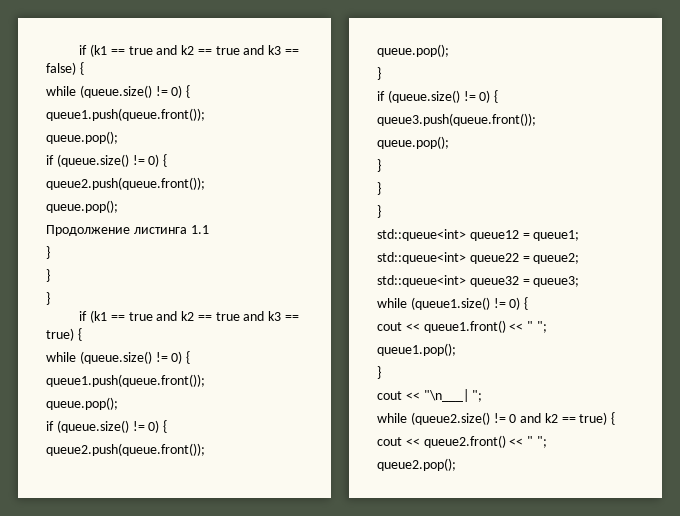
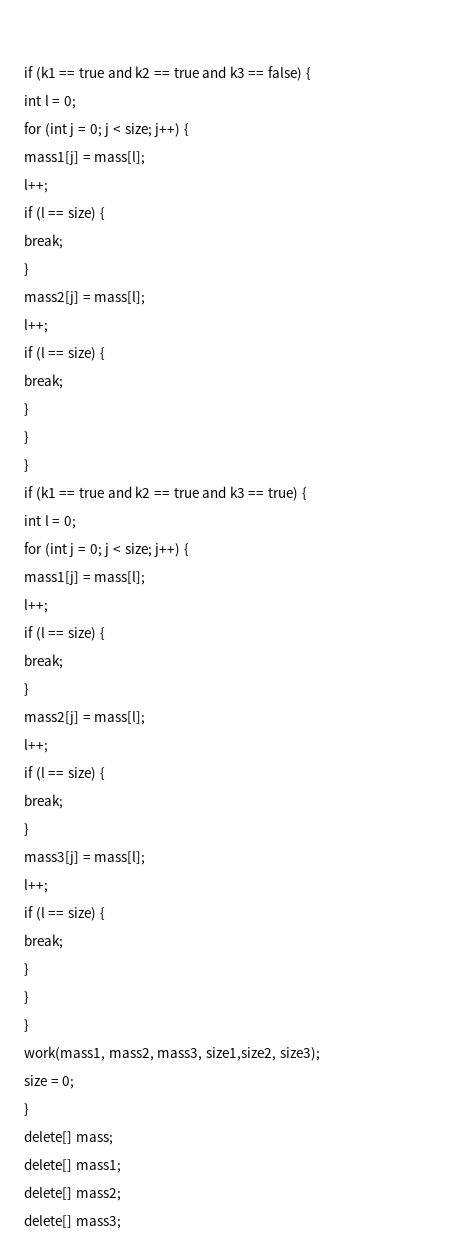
[46,85,191,98] [46,108,205,121] [46,131,118,144] [46,154,168,167] [46,177,205,190] [46,200,118,213] [46,225,209,236] while (queue.size() != 0) { // queue1.push(queue.front()); // queue.pop(); // if (queue.size() != 0) { // queue2.push(queue.front()); // queue.pop(); // Продолжение листинга 1.1 -> [24,95,76,109] [24,122,189,137] [24,151,146,165] [24,179,48,193] [24,206,105,221] [24,234,63,249] [24,263,29,276] [24,291,146,305] [24,319,48,333] [24,346,105,361] [24,374,63,389] int l = 0; // for (int j = 0; j < size; j++) { // mass1[j] = mass[l]; // l++; // if (l == size) { // break; // } // mass2[j] = mass[l]; // l++; // if (l == size) { // break;
[46,351,191,364] [46,374,205,387] [46,397,118,410] [46,420,168,433] [46,443,205,456] [377,44,449,57] [377,67,381,80] [377,90,499,103] [377,113,536,126] [377,136,449,149] [377,159,381,172] [377,182,381,195] [377,205,381,218] [377,229,580,241] [377,252,580,264] [377,275,580,287] [377,297,529,310] [377,320,547,333] [377,343,456,356] [377,366,381,379] [377,389,483,402] [377,412,616,425] [377,435,547,448] [377,458,456,471] while (queue.size() != 0) { // queue1.push(queue.front()); // queue.pop(); // if (queue.size() != 0) { // queue2.push(queue.front()); // queue.pop(); // } // if (queue.size() != 0) { // queue3.push(queue.front()); // queue.pop(); // } // } // } // std::queue<int> queue12 = queue1; // std::queue<int> queue22 = queue2; // std::queue<int> queue32 = queue3; // while (queue1.size() != 0) { // cout << queue1.front() << " "; // queue1.pop(); // } // cout << "\n___| "; // while (queue2.size() != 0 and k2 == true) { // cout << queue2.front() << " "; // queue2.pop(); -> [24,515,76,529] [24,542,189,557] [24,571,146,585] [24,599,48,613] [24,626,105,641] [24,654,63,669] [24,683,29,696] [24,711,146,725] [24,739,48,753] [24,766,105,781] [24,794,63,809] [24,823,29,836] [24,851,146,865] [24,879,48,893] [24,906,105,921] [24,934,63,949] [24,963,29,976] [24,991,29,1004] [24,1019,29,1032] [24,1046,320,1061] [24,1075,75,1089] [24,1103,29,1116] [24,1130,113,1145] [24,1158,121,1173] [24,1186,121,1201] [24,1214,121,1229] int l = 0; // for (int j = 0; j < size; j++) { // mass1[j] = mass[l]; // l++; // if (l == size) { // break; // } // mass2[j] = mass[l]; // l++; // if (l == size) { // break; // } // mass3[j] = mass[l]; // l++; // if (l == size) { // break; // } // } // } // work(mass1, mass2, mass3, size1,size2, size3); // size = 0; // } // delete[] mass; // delete[] mass1; // delete[] mass2; // delete[] mass3;

